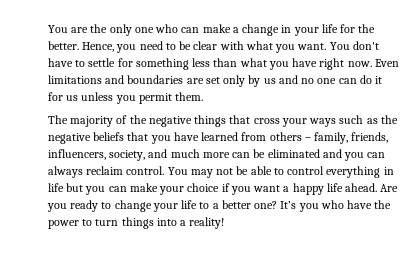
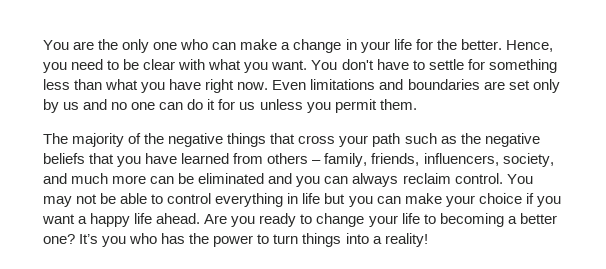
[309,118,337,127] ways -> [372,133,401,147] path
(210, 205) none -> [439,213,504,227] becoming
[347,200,373,209] have -> [161,233,186,244] has

